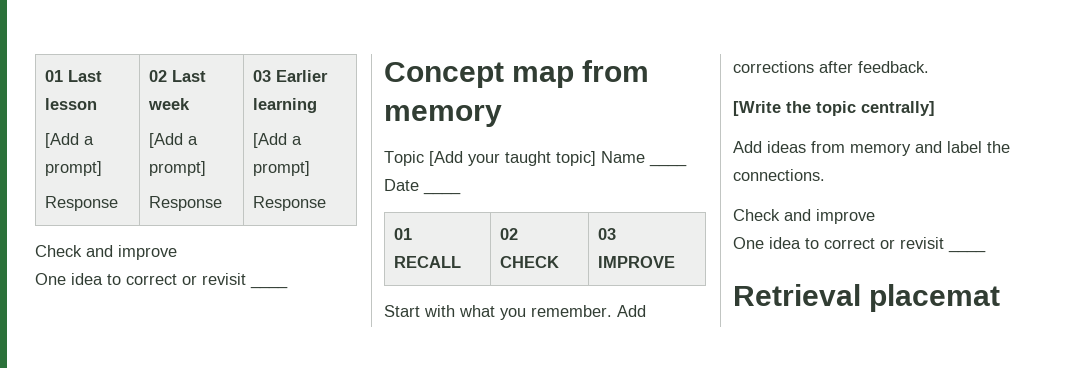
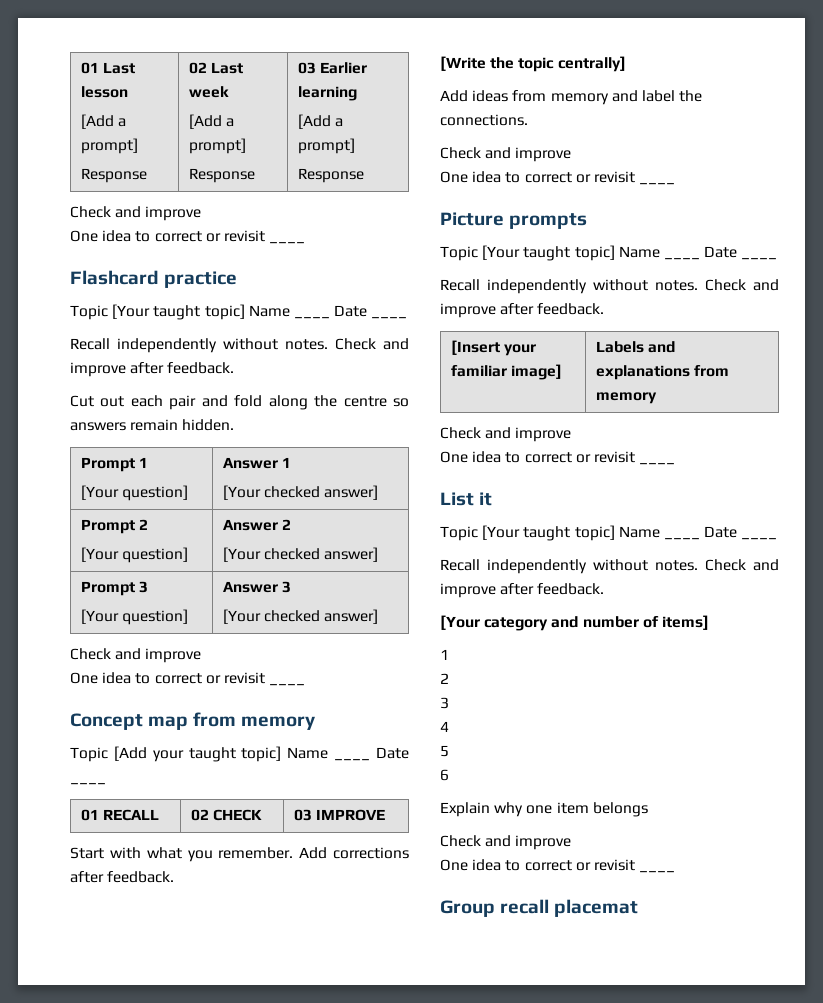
(288, 287) none -> [70,270,238,288] [70,304,408,320] [70,338,409,353] [70,362,235,377] [70,395,410,410] [70,419,235,431] [80,457,149,472] [80,485,189,501] [222,457,292,469] [222,485,379,500] [80,519,149,534] [80,547,189,563] [222,519,292,531] [222,547,379,562] [80,581,149,596] [80,609,189,625] [222,581,292,593] [222,609,379,624] [70,648,202,663] [70,672,306,686] // Flashcard practice // Topic [Your taught topic] Name ____ Date ____ // Recall independently without notes. Check and improve after feedback. // Cut out each pair and fold along the centre so answers remain hidden. // Prompt 1 // [Your question] | Answer 1 // [Your checked answer] // Prompt 2 // [Your question] | Answer 2 // [Your checked answer] // Prompt 3 // [Your question] | Answer 3 // [Your checked answer] // Check and improve // One idea to correct or revisit ____
[733,284,861,306] Retrieval -> [440,212,588,229] [440,245,778,261] [440,279,779,294] [440,303,605,318] [450,340,537,356] [450,364,563,380] [595,341,676,353] [595,365,730,380] [595,392,657,404] [440,427,572,442] [440,451,676,465] [440,492,493,506] [440,525,778,541] [440,559,779,574] [440,583,605,598] [440,615,709,631] [440,649,449,660] [440,673,449,684] [440,697,449,709] [440,721,449,732] [440,745,449,757] [440,769,449,781] [440,802,648,817] [440,835,572,850] [440,859,676,873] [440,899,550,917] Picture prompts // Topic [Your taught topic] Name ____ Date ____ // Recall independently without notes. Check and improve after feedback. // [Insert your familiar image] | Labels and explanations from memory // Check and improve // One idea to correct or revisit ____ // List it // Topic [Your taught topic] Name ____ Date ____ // Recall independently without notes. Check and improve after feedback. // [Your category and number of items] // 1 // 2 // 3 // 4 // 5 // 6 // Explain why one item belongs // Check and improve // One idea to correct or revisit ____ // Group recall

